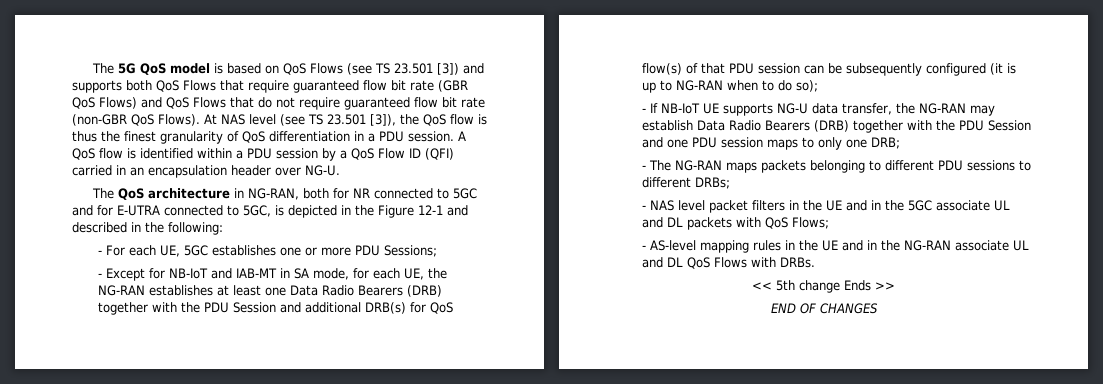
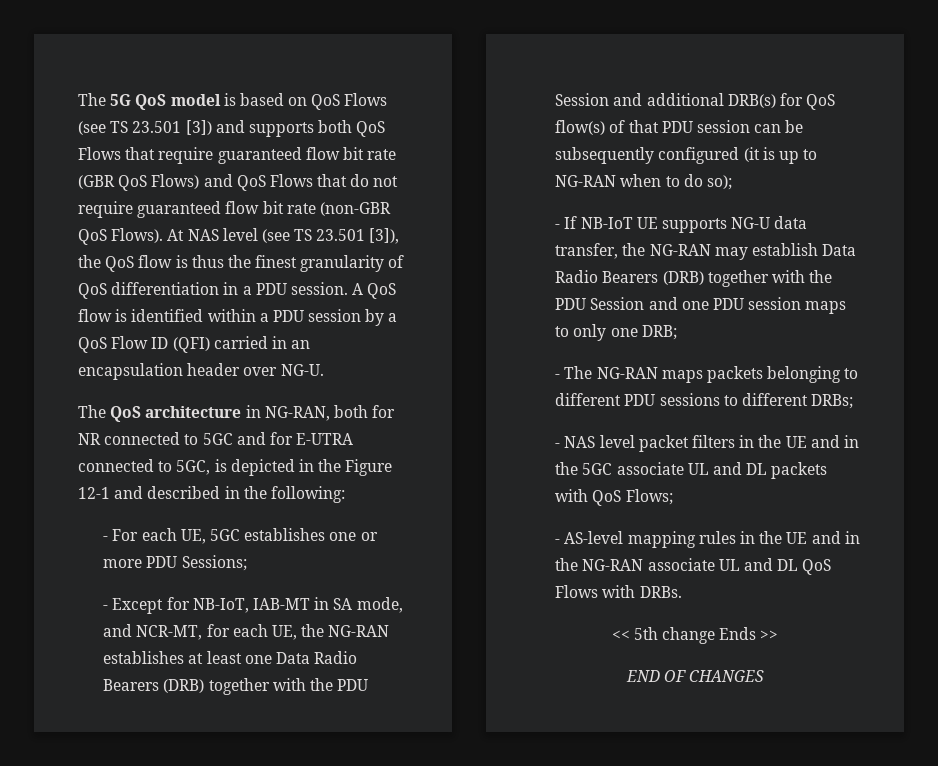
[168,268,232,279] NB-IoT and -> [192,598,249,613] NB-IoT,
(349, 274) none -> [103,624,203,640] and NCR-MT,

